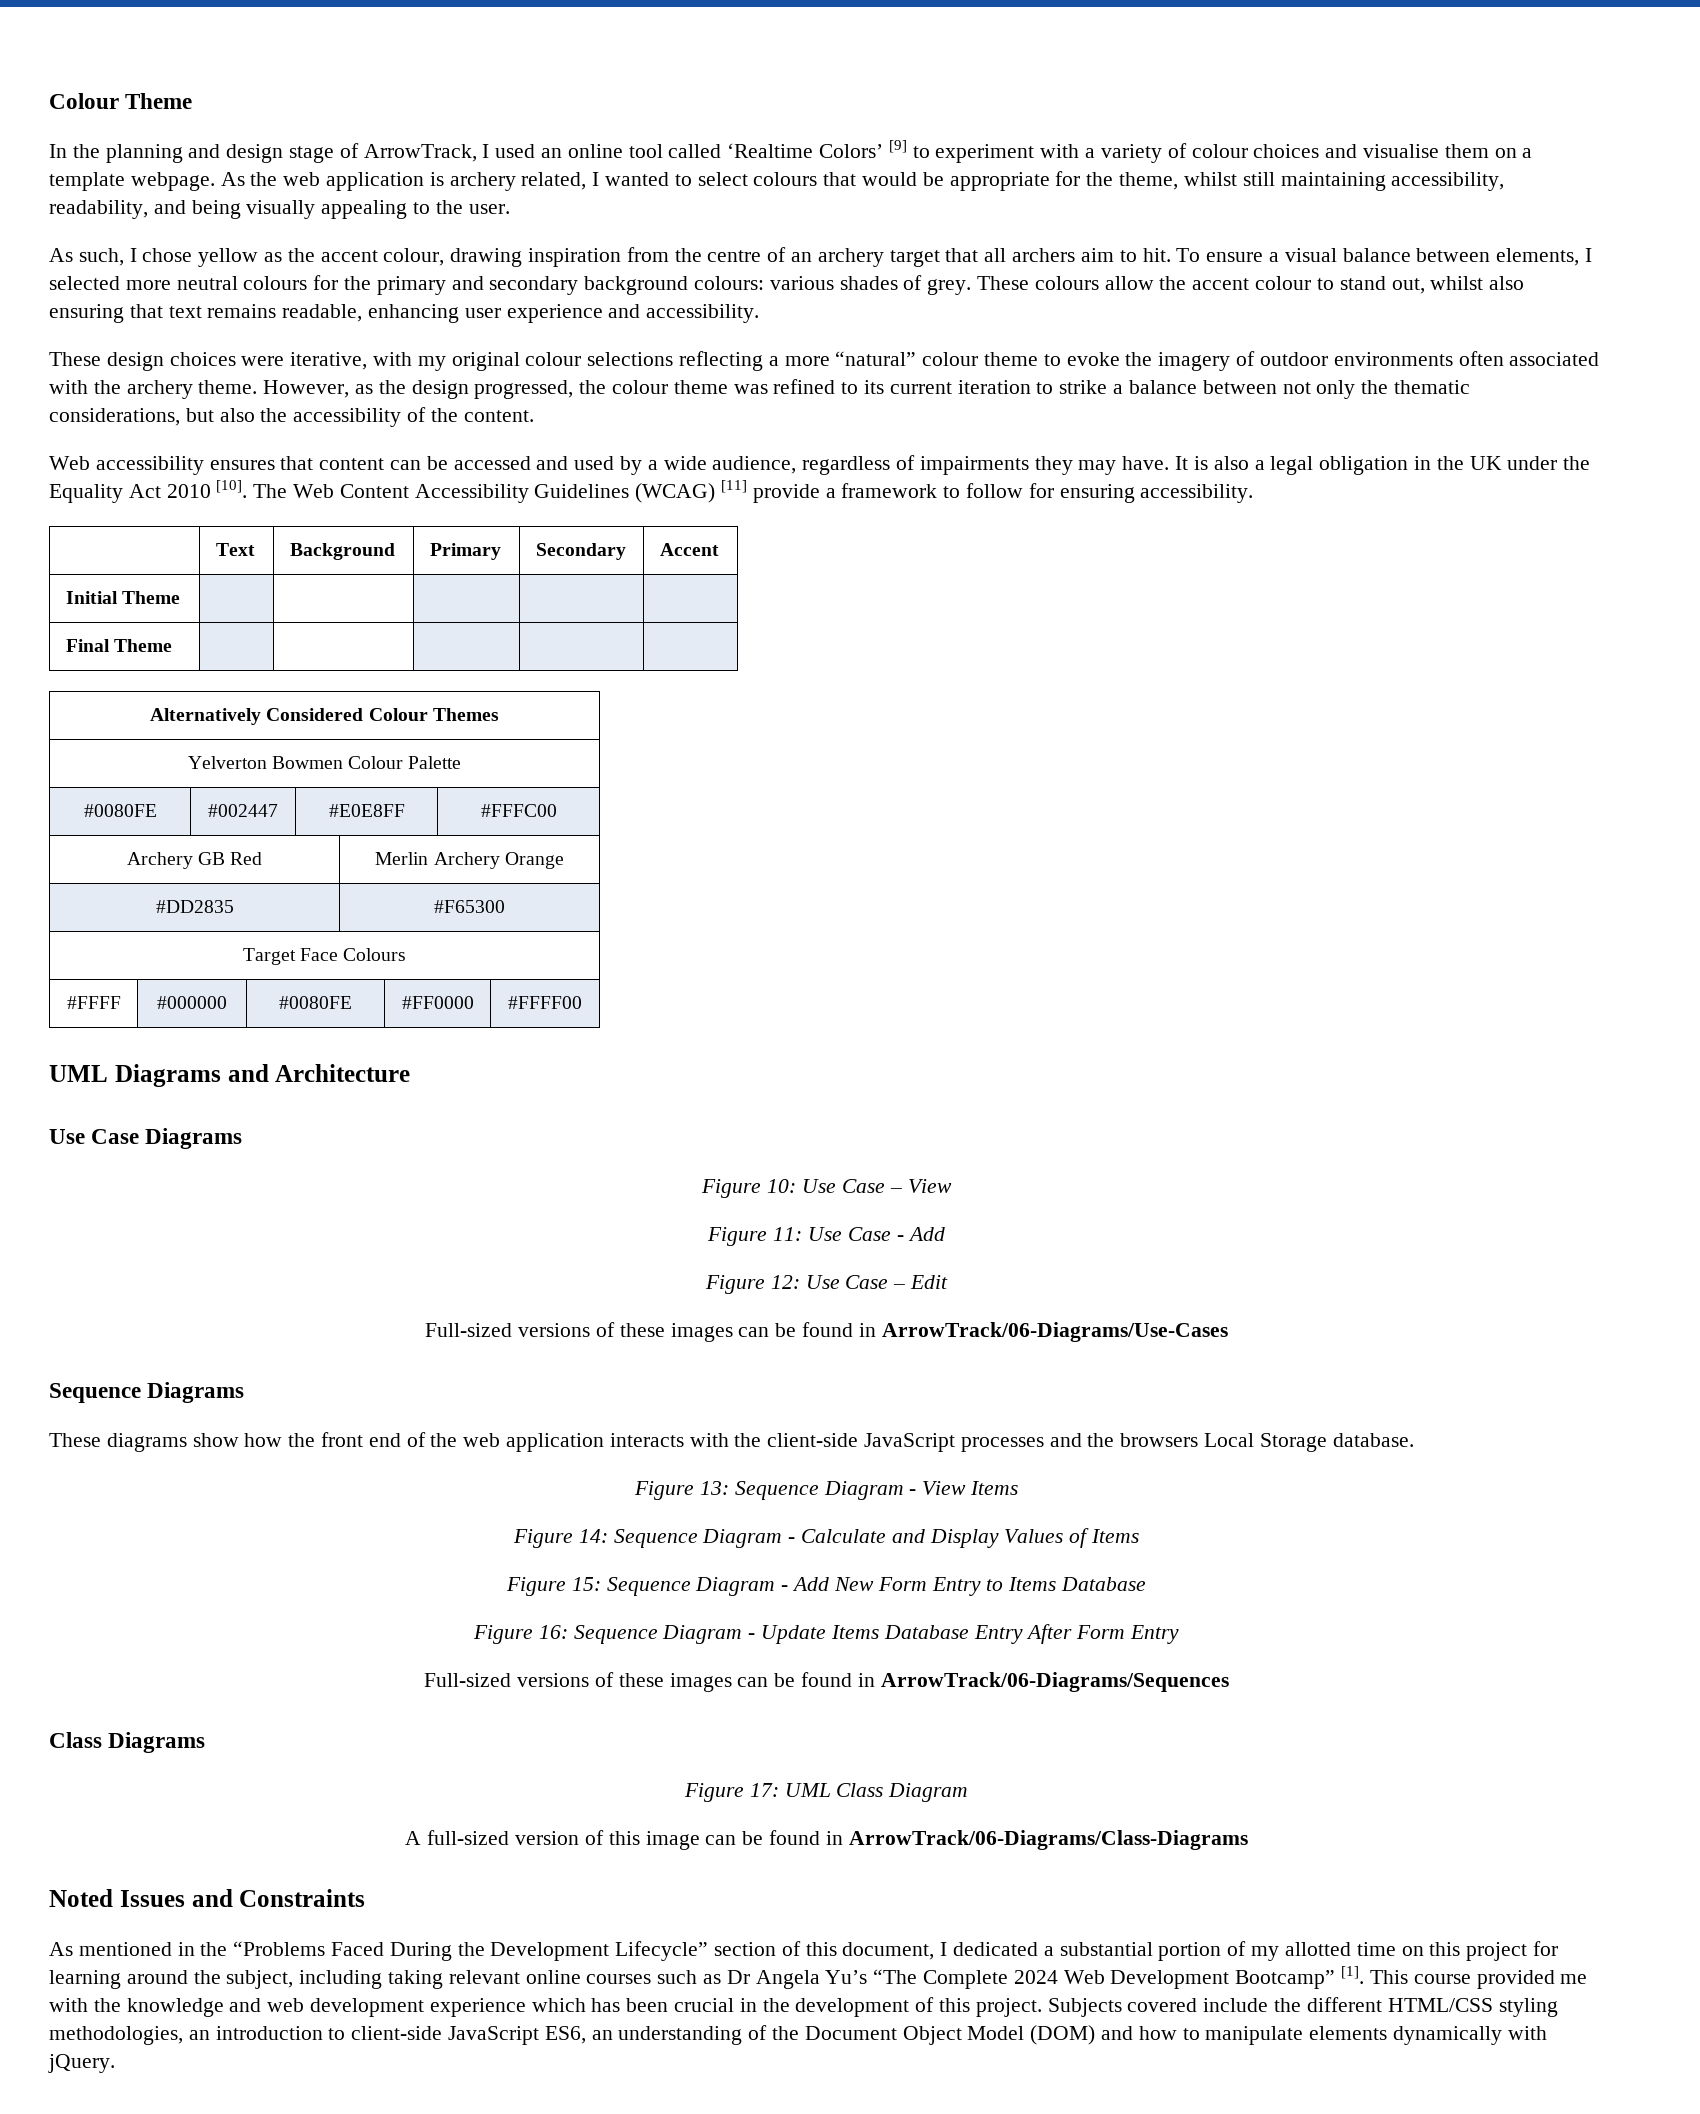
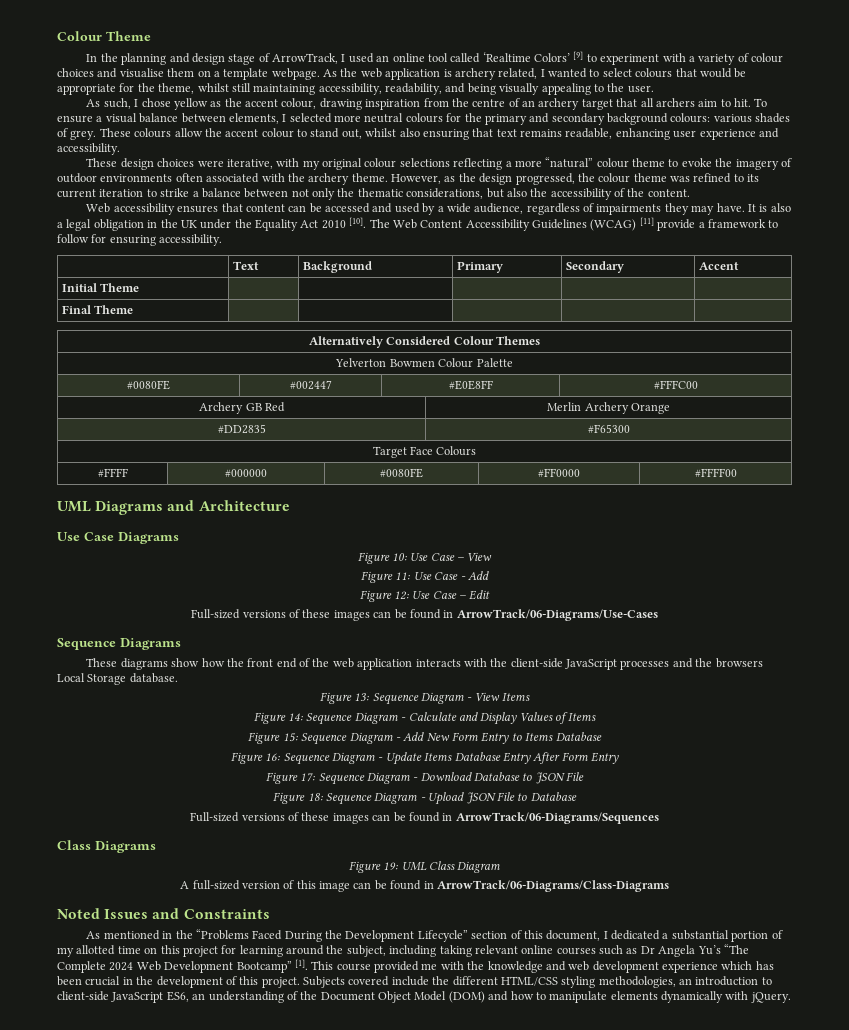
(1179, 1634) none -> [265,772,585,785] [273,792,577,805] // Figure 17: Sequence Diagram - Download Database to JSON File // Figure 18: Sequence Diagram - Upload JSON File to Database
[749,1783,779,1797] 17: -> [383,862,399,870] 19:

